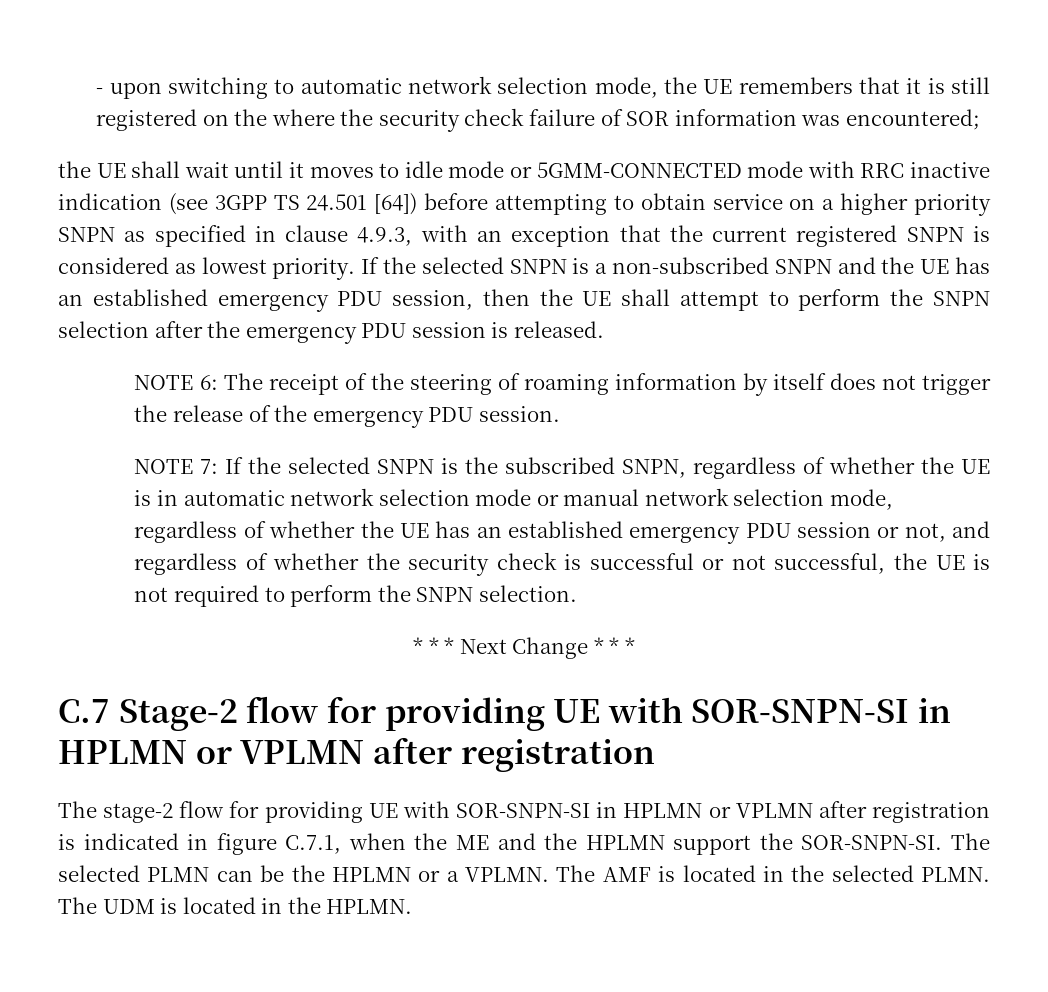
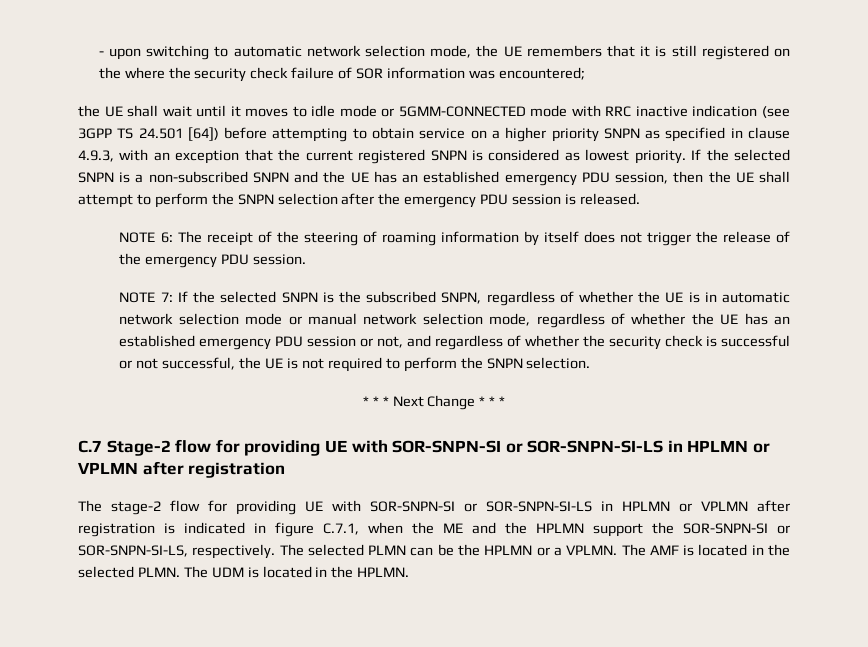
(910, 711) none -> [505,440,664,453] or SOR-SNPN-SI-LS
(591, 810) none -> [464,501,592,512] or SOR-SNPN-SI-LS
[801,835,943,850] SOR-SNPN-SI. -> [683,523,790,534] [78,544,276,559] SOR-SNPN-SI or SOR-SNPN-SI-LS, respectively.

